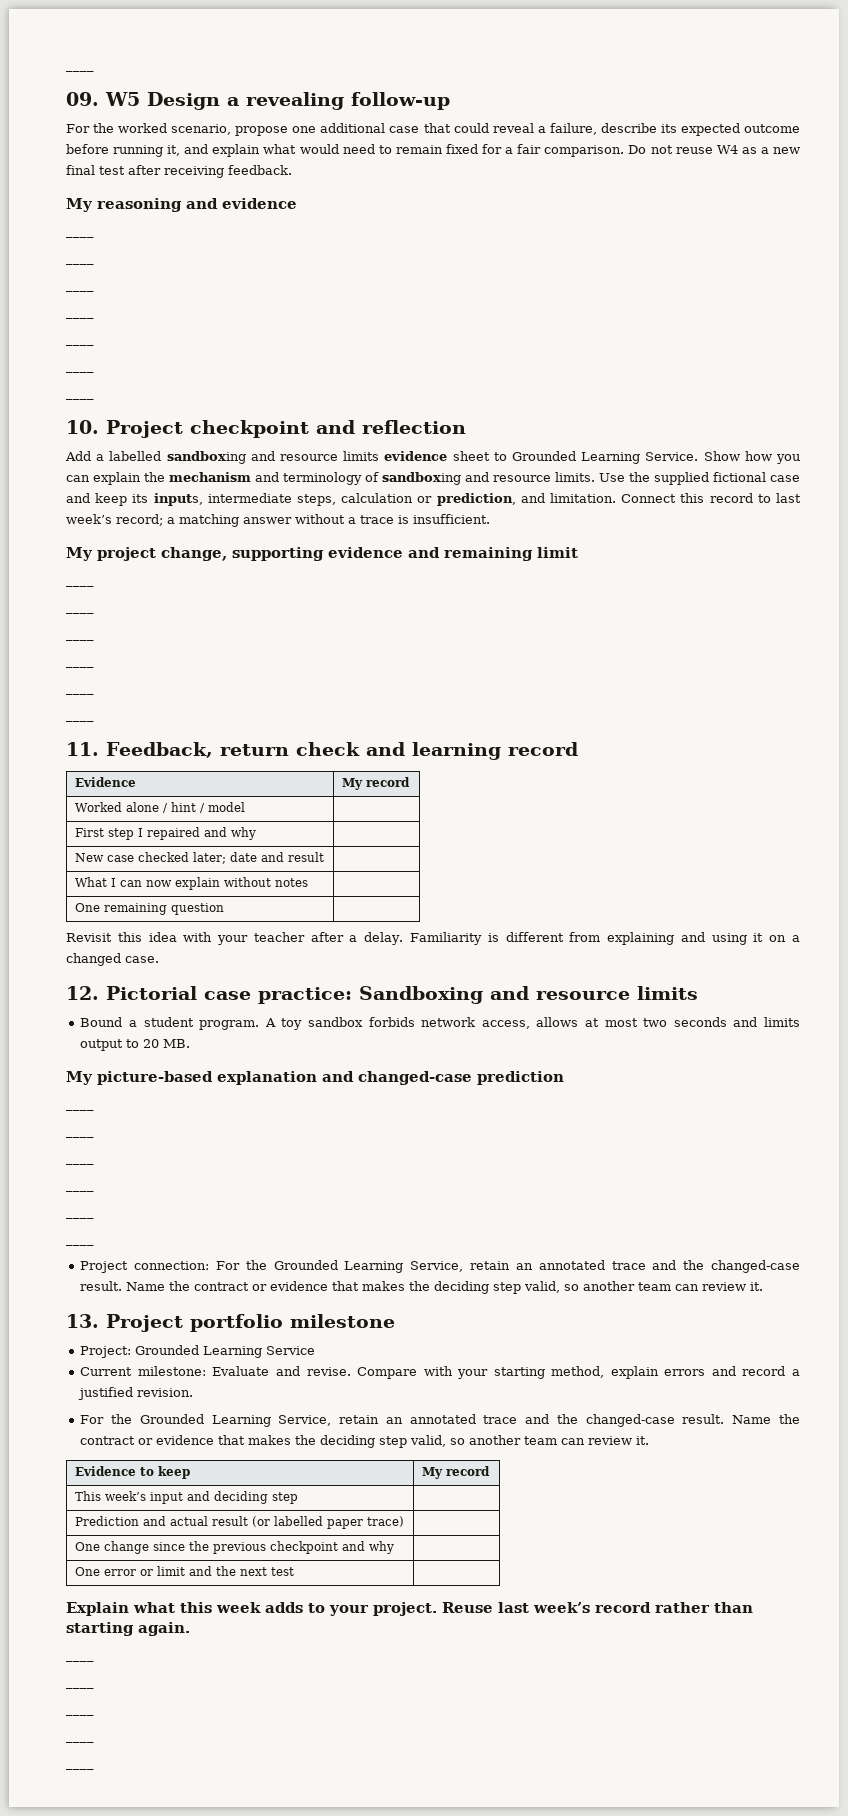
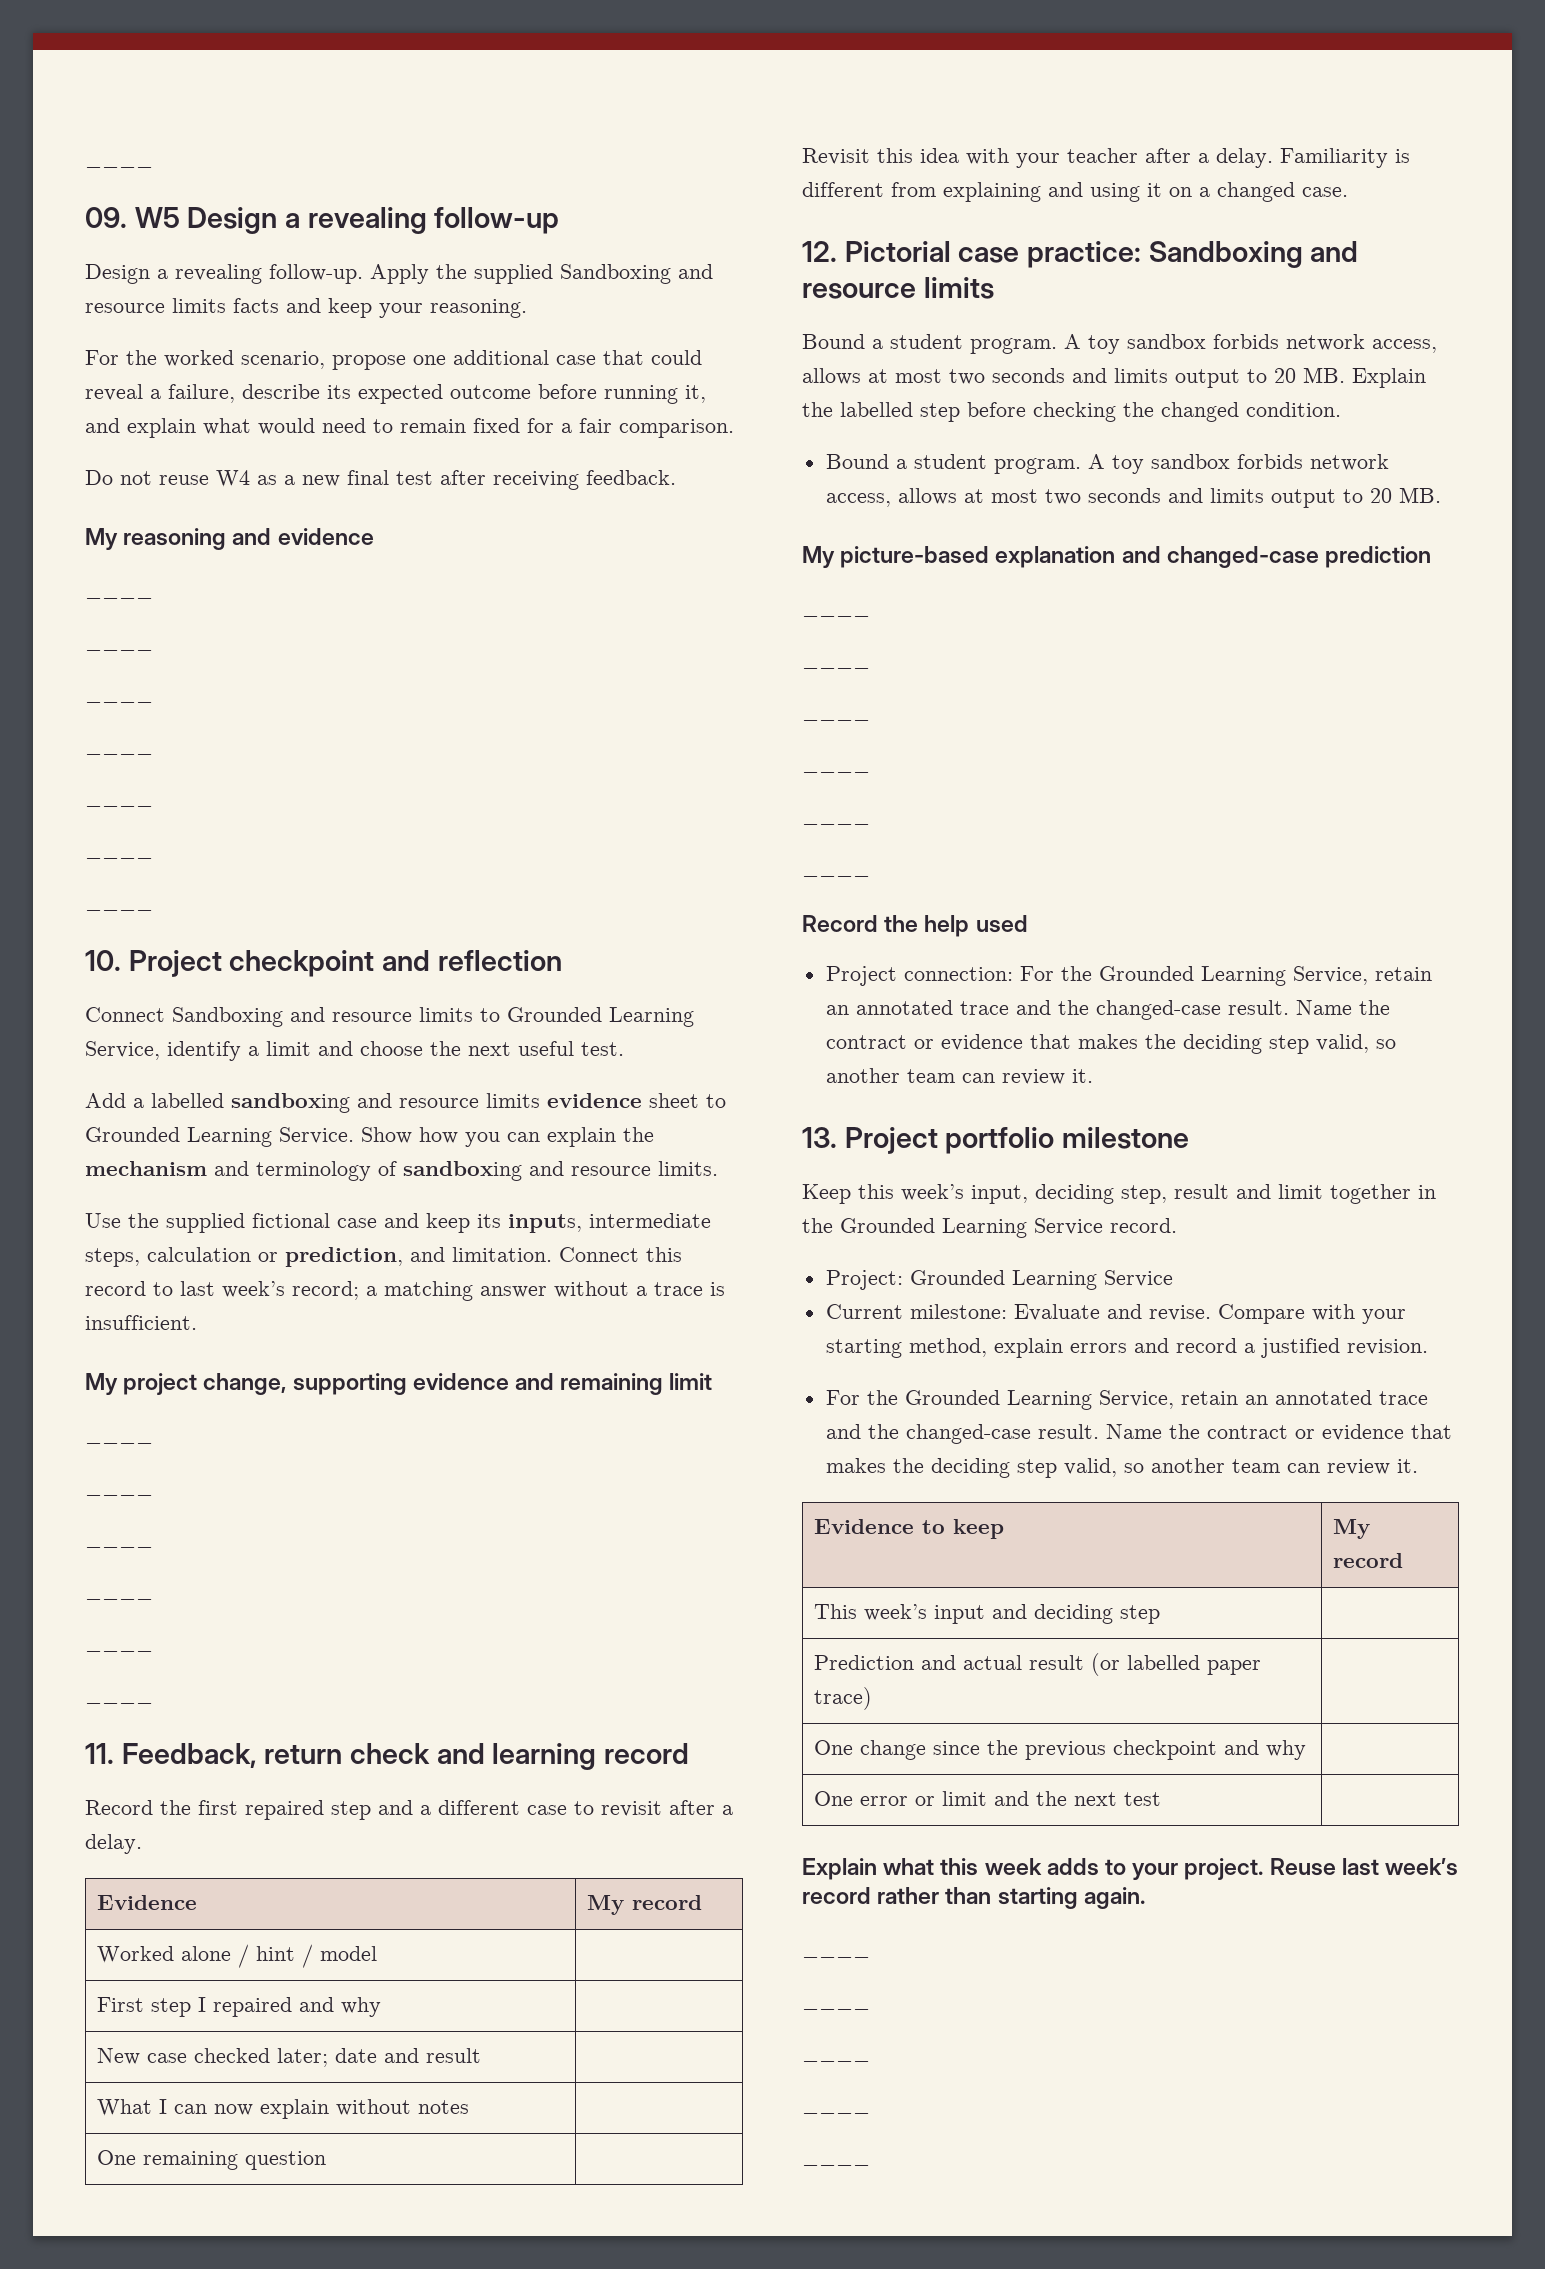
(450, 101) none -> [85,264,713,284] [85,298,527,318] // Design a revealing follow-up. Apply the supplied Sandboxing and resource limits facts and keep your reasoning.
(625, 151) none -> (734, 428) //
(466, 427) none -> [85,1007,694,1027] [85,1041,624,1061] // Connect Sandboxing and resource limits to Grounded Learning Service, identify a limit and choose the next useful test.
(595, 477) none -> (718, 1168) //
(578, 749) none -> [85,1800,733,1820] [85,1834,142,1854] // Record the first repaired step and a different case to revisit after a delay.
(698, 993) none -> [802,334,1437,354] [802,367,1426,388] [802,402,1341,422] // Bound a student program. A toy sandbox forbids network access, allows at most two seconds and limits output to 20 MB. Explain the labelled step before checking the changed condition.
(94, 1244) none -> [802,915,1028,937] // Record the help used
(395, 1321) none -> [802,1184,1436,1204] [802,1218,1177,1238] // Keep this week’s input, deciding step, result and limit together in the Grounded Learning Service record.

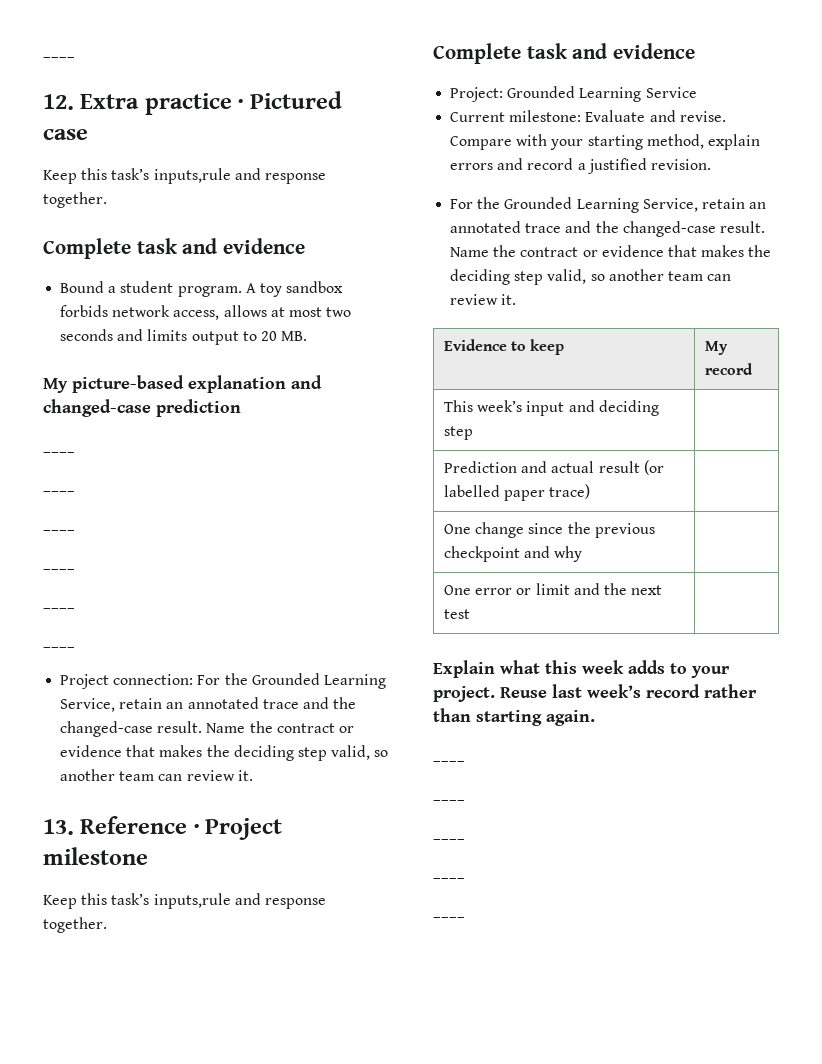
[85,163,153,168] [85,207,560,234] [85,264,713,284] [85,298,527,318] [85,350,702,370] [85,384,706,404] [85,418,734,438] [85,470,676,490] [85,528,374,550] [85,594,153,599] [85,646,153,651] [85,698,153,703] [85,750,153,755] [85,802,153,807] [85,854,153,859] [85,906,153,911] [85,950,562,977] [85,1007,694,1027] [85,1041,624,1061] [85,1093,726,1113] [85,1127,654,1147] [85,1161,718,1181] [85,1213,711,1233] [85,1247,682,1267] [85,1281,725,1301] [85,1315,197,1330] [85,1373,713,1395] [85,1439,153,1444] [85,1491,153,1496] [85,1543,153,1548] [85,1595,153,1600] [85,1647,153,1652] [85,1699,153,1704] [85,1743,690,1770] [85,1800,733,1820] [85,1834,142,1854] [97,1895,198,1910] [587,1895,703,1915] [97,1944,378,1968] [97,1997,382,2017] [97,2048,482,2067] [97,2099,470,2119] [97,2150,327,2170] [802,148,1410,168] [802,182,1348,202] [802,241,1359,268] [802,277,994,299] [802,334,1437,354] [802,367,1426,388] [802,402,1341,422] ____ // 09. W5 Design a revealing follow-up // Design a revealing follow-up. Apply the supplied Sandboxing and resource limits facts and keep your reasoning. // For the worked scenario, propose one additional case that could reveal a failure, describe its expected outcome before running it, and explain what would need to remain fixed for a fair comparison. // Do not reuse W4 as a new final test after receiving feedback. // My reasoning and evidence // ____ // ____ // ____ // ____ // ____ // ____ // ____ // 10. Project checkpoint and reflection // Connect Sandboxing and resource limits to Grounded Learning Service, identify a limit and choose the next useful test. // Add a labelled sandboxing and resource limits evidence sheet to Grounded Learning Service. Show how you can explain the mechanism and terminology of sandboxing and resource limits. // Use the supplied fictional case and keep its inputs, intermediate steps, calculation or prediction, and limitation. Connect this record to last week’s record; a matching answer without a trace is insufficient. // My project change, supporting evidence and remaining limit // ____ // ____ // ____ // ____ // ____ // ____ // 11. Feedback, return check and learning record // Record the first repaired step and a different case to revisit after a delay. // Evidence | My record // Worked alone / hint / model | // First step I repaired and why | // New case checked later; date and result | // What I can now explain without notes | // One remaining question | // Revisit this idea with your teacher after a delay. Familiarity is different from explaining and using it on a changed case. // 12. Pictorial case practice: Sandboxing and resource limits // Bound a student program. A toy sandbox forbids network access, allows at most two seconds and limits output to 20 MB. Explain the labelled step before checking the changed condition. -> [43,56,75,58] [43,91,342,115] [43,129,88,140] [43,168,326,184] [43,192,107,208] [43,238,306,259] ____ // 12. Extra practice · Pictured case // Keep this task’s inputs,rule and response together. // Complete task and evidence
[802,915,1028,937] // Record the help used -> (75, 647) none
[844,1127,1055,1154] Project portfolio -> [80,816,283,840] Reference · Project
[901,1184,1436,1204] [802,1218,1177,1238] week’s input, deciding step, result and limit together in the Grounded Learning Service record. -> [111,893,326,909] [43,917,107,933] [433,43,696,64] task’s inputs,rule and response together. // Complete task and evidence

